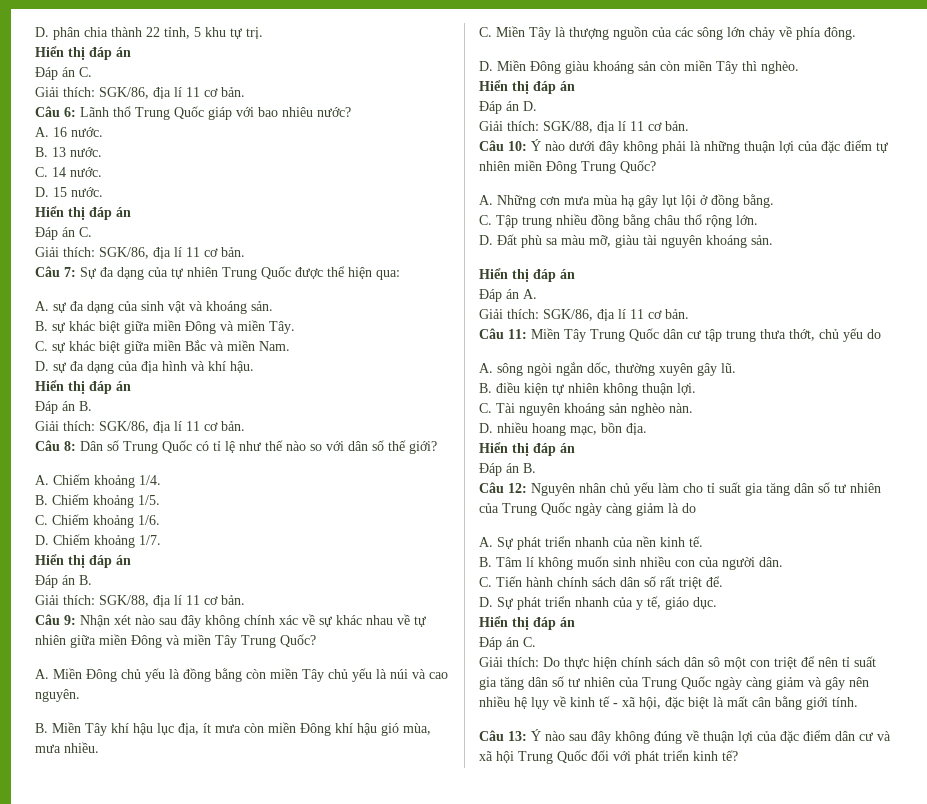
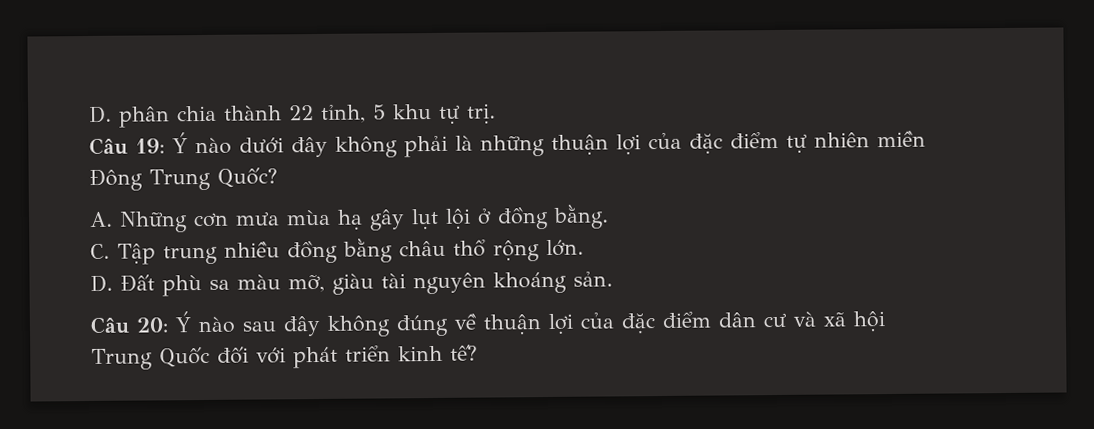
[35,46,131,60] [35,67,92,80] [35,87,245,99] [35,106,351,120] [35,127,103,137] [35,147,102,157] [35,167,102,177] [35,187,103,197] [35,206,131,220] [35,227,92,240] [35,247,245,259] [35,266,400,280] [35,301,273,314] [35,320,295,334] [35,340,290,354] [35,361,254,374] [35,380,131,394] [35,401,92,414] [35,421,245,433] [35,440,437,454] [35,474,161,488] [35,494,160,508] [35,514,160,528] [35,534,161,548] [35,554,131,568] [35,575,92,588] [35,595,245,607] [35,614,426,628] [35,634,316,648] [35,668,448,682] [35,689,80,702] [35,722,431,736] [35,742,99,753] [479,26,856,40] [479,60,799,74] [479,80,575,94] [479,101,537,114] [479,121,689,133] [479,140,527,151] Hiển thị đáp án // Đáp án C. // Giải thích: SGK/86, địa lí 11 cơ bản. // Câu 6: Lãnh thổ Trung Quốc giáp với bao nhiêu nước? // A. 16 nước. // B. 13 nước. // C. 14 nước. // D. 15 nước. // Hiển thị đáp án // Đáp án C. // Giải thích: SGK/86, địa lí 11 cơ bản. // Câu 7: Sự đa dạng của tự nhiên Trung Quốc được thể hiện qua: // A. sự đa dạng của sinh vật và khoáng sản. // B. sự khác biệt giữa miền Đông và miền Tây. // C. sự khác biệt giữa miền Bắc và miền Nam. // D. sự đa dạng của địa hình và khí hậu. // Hiển thị đáp án // Đáp án B. // Giải thích: SGK/86, địa lí 11 cơ bản. // Câu 8: Dân số Trung Quốc có tỉ lệ như thế nào so với dân số thế giới? // A. Chiếm khoảng 1/4. // B. Chiếm khoảng 1/5. // C. Chiếm khoảng 1/6. // D. Chiếm khoảng 1/7. // Hiển thị đáp án // Đáp án B. // Giải thích: SGK/88, địa lí 11 cơ bản. // Câu 9: Nhận xét nào sau đây không chính xác về sự khác nhau về tự nhiên giữa miền Đông và miền Tây Trung Quốc? // A. Miền Đông chủ yếu là đồng bằng còn miền Tây chủ yếu là núi và cao nguyên. // B. Miền Tây khí hậu lục địa, ít mưa còn miền Đông khí hậu gió mùa, mưa nhiều. // C. Miền Tây là thượng nguồn của các sông lớn chảy về phía đông. // D. Miền Đông giàu khoáng sản còn miền Tây thì nghèo. // Hiển thị đáp án // Đáp án D. // Giải thích: SGK/88, địa lí 11 cơ bản. // Câu 10: -> [89,137,165,155] Câu 19:
[479,268,575,282] [479,289,537,302] [479,309,689,321] [479,328,881,342] [479,362,736,376] [479,382,696,396] [479,403,693,416] [479,422,647,436] [479,442,575,456] [479,463,536,476] [479,482,881,496] [479,502,696,516] [479,536,703,550] [479,556,783,570] [479,576,723,589] [479,596,717,610] [479,616,575,630] [479,637,536,650] [479,656,876,669] [479,676,869,690] [479,696,858,710] [479,730,527,741] Hiển thị đáp án // Đáp án A. // Giải thích: SGK/86, địa lí 11 cơ bản. // Câu 11: Miền Tây Trung Quốc dân cư tập trung thưa thớt, chủ yếu do // A. sông ngòi ngắn dốc, thường xuyên gây lũ. // B. điều kiện tự nhiên không thuận lợi. // C. Tài nguyên khoáng sản nghèo nàn. // D. nhiều hoang mạc, bồn địa. // Hiển thị đáp án // Đáp án B. // Câu 12: Nguyên nhân chủ yếu làm cho tỉ suất gia tăng dân số tư nhiên của Trung Quốc ngày càng giảm là do // A. Sự phát triển nhanh của nền kinh tế. // B. Tâm lí không muốn sinh nhiều con của người dân. // C. Tiến hành chính sách dân số rất triệt để. // D. Sự phát triển nhanh của y tế, giáo dục. // Hiển thị đáp án // Đáp án C. // Giải thích: Do thực hiện chính sách dân sô một con triệt để nên tỉ suất gia tăng dân số tư nhiên của Trung Quốc ngày càng giảm và gây nên nhiều hệ lụy về kinh tế - xã hội, đặc biệt là mất cân bằng giới tính. // Câu 13: -> [90,316,169,334] Câu 20:

